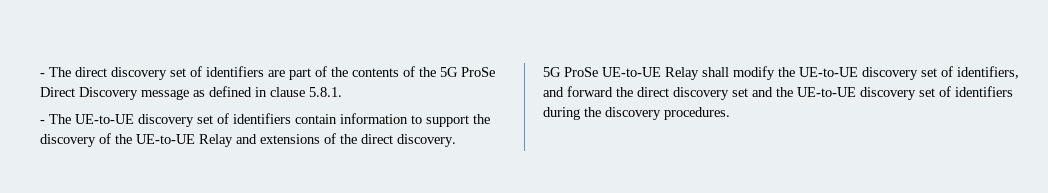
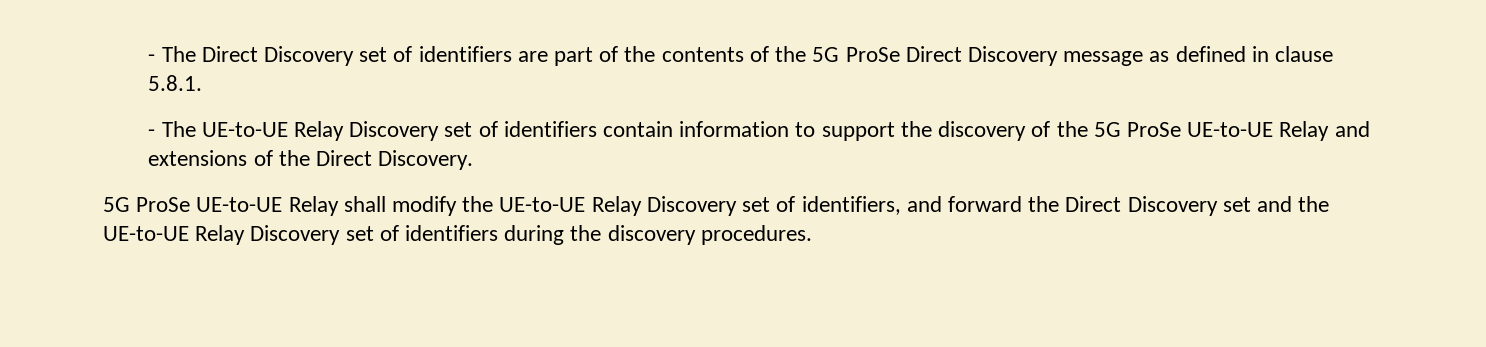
[39,67,167,80] - The direct discovery -> [148,46,354,66] - The Direct Discovery
[137,114,194,127] discovery -> [293,121,440,141] Relay Discovery
(132, 139) none -> [1093,122,1181,137] 5G ProSe
[360,134,456,147] direct discovery. -> [315,150,474,170] Direct Discovery.
[862,67,918,80] discovery -> [591,196,737,216] Relay Discovery
[637,87,729,100] direct discovery -> [1065,196,1218,216] Direct Discovery
[860,87,916,100] discovery -> [195,225,341,245] Relay Discovery

